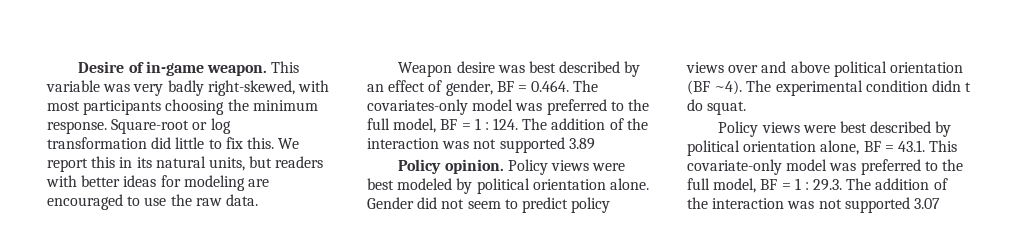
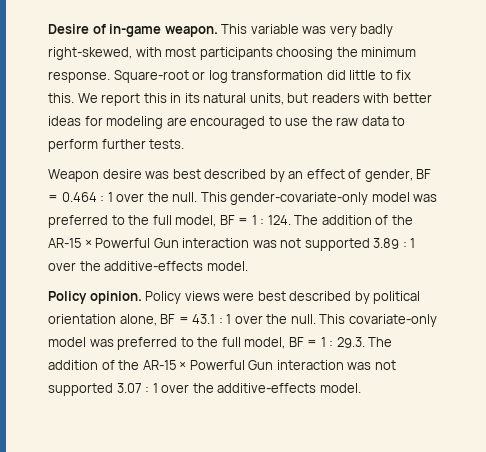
[225,194,258,206] data. -> [361,116,406,126] [48,139,185,152] data to perform further tests.
[531,80,599,92] [367,99,468,115] 0.464. The covariates-only -> [61,192,369,205] 0.464 : 1 over the null. This gender-covariate-only
(648, 124) none -> [48,238,179,248] AR-15 × Powerful Gun
(595, 144) none -> [402,238,416,248] [48,261,248,271] : 1 over the additive-effects model.
[397,178,649,194] [367,197,611,213] [686,61,963,77] [687,80,972,96] [687,99,747,115] [718,121,867,137] modeled by political orientation alone. Gender did not seem to predict policy views over and above political orientation (BF ~4). The experimental condition didn t do squat. // Policy views were best -> (286, 296) none
[897,140,925,152] 43.1. -> [192,314,316,324] 43.1 : 1 over the null.
(708, 203) none -> [142,360,274,370] AR-15 × Powerful Gun
(940, 203) none -> [145,383,361,393] : 1 over the additive-effects model.

